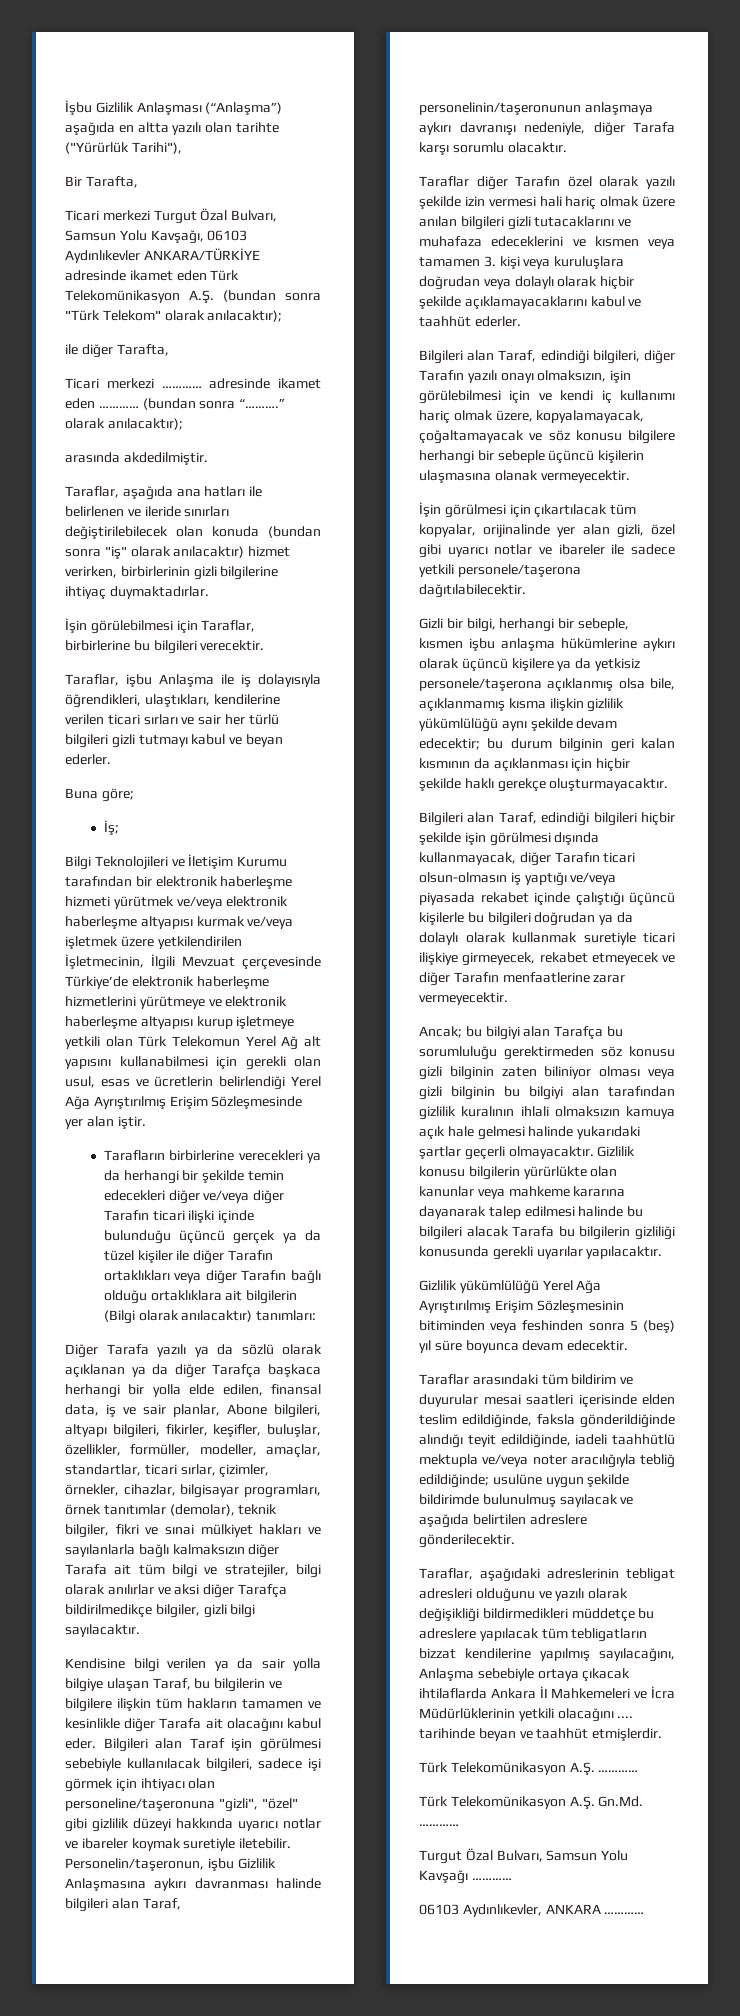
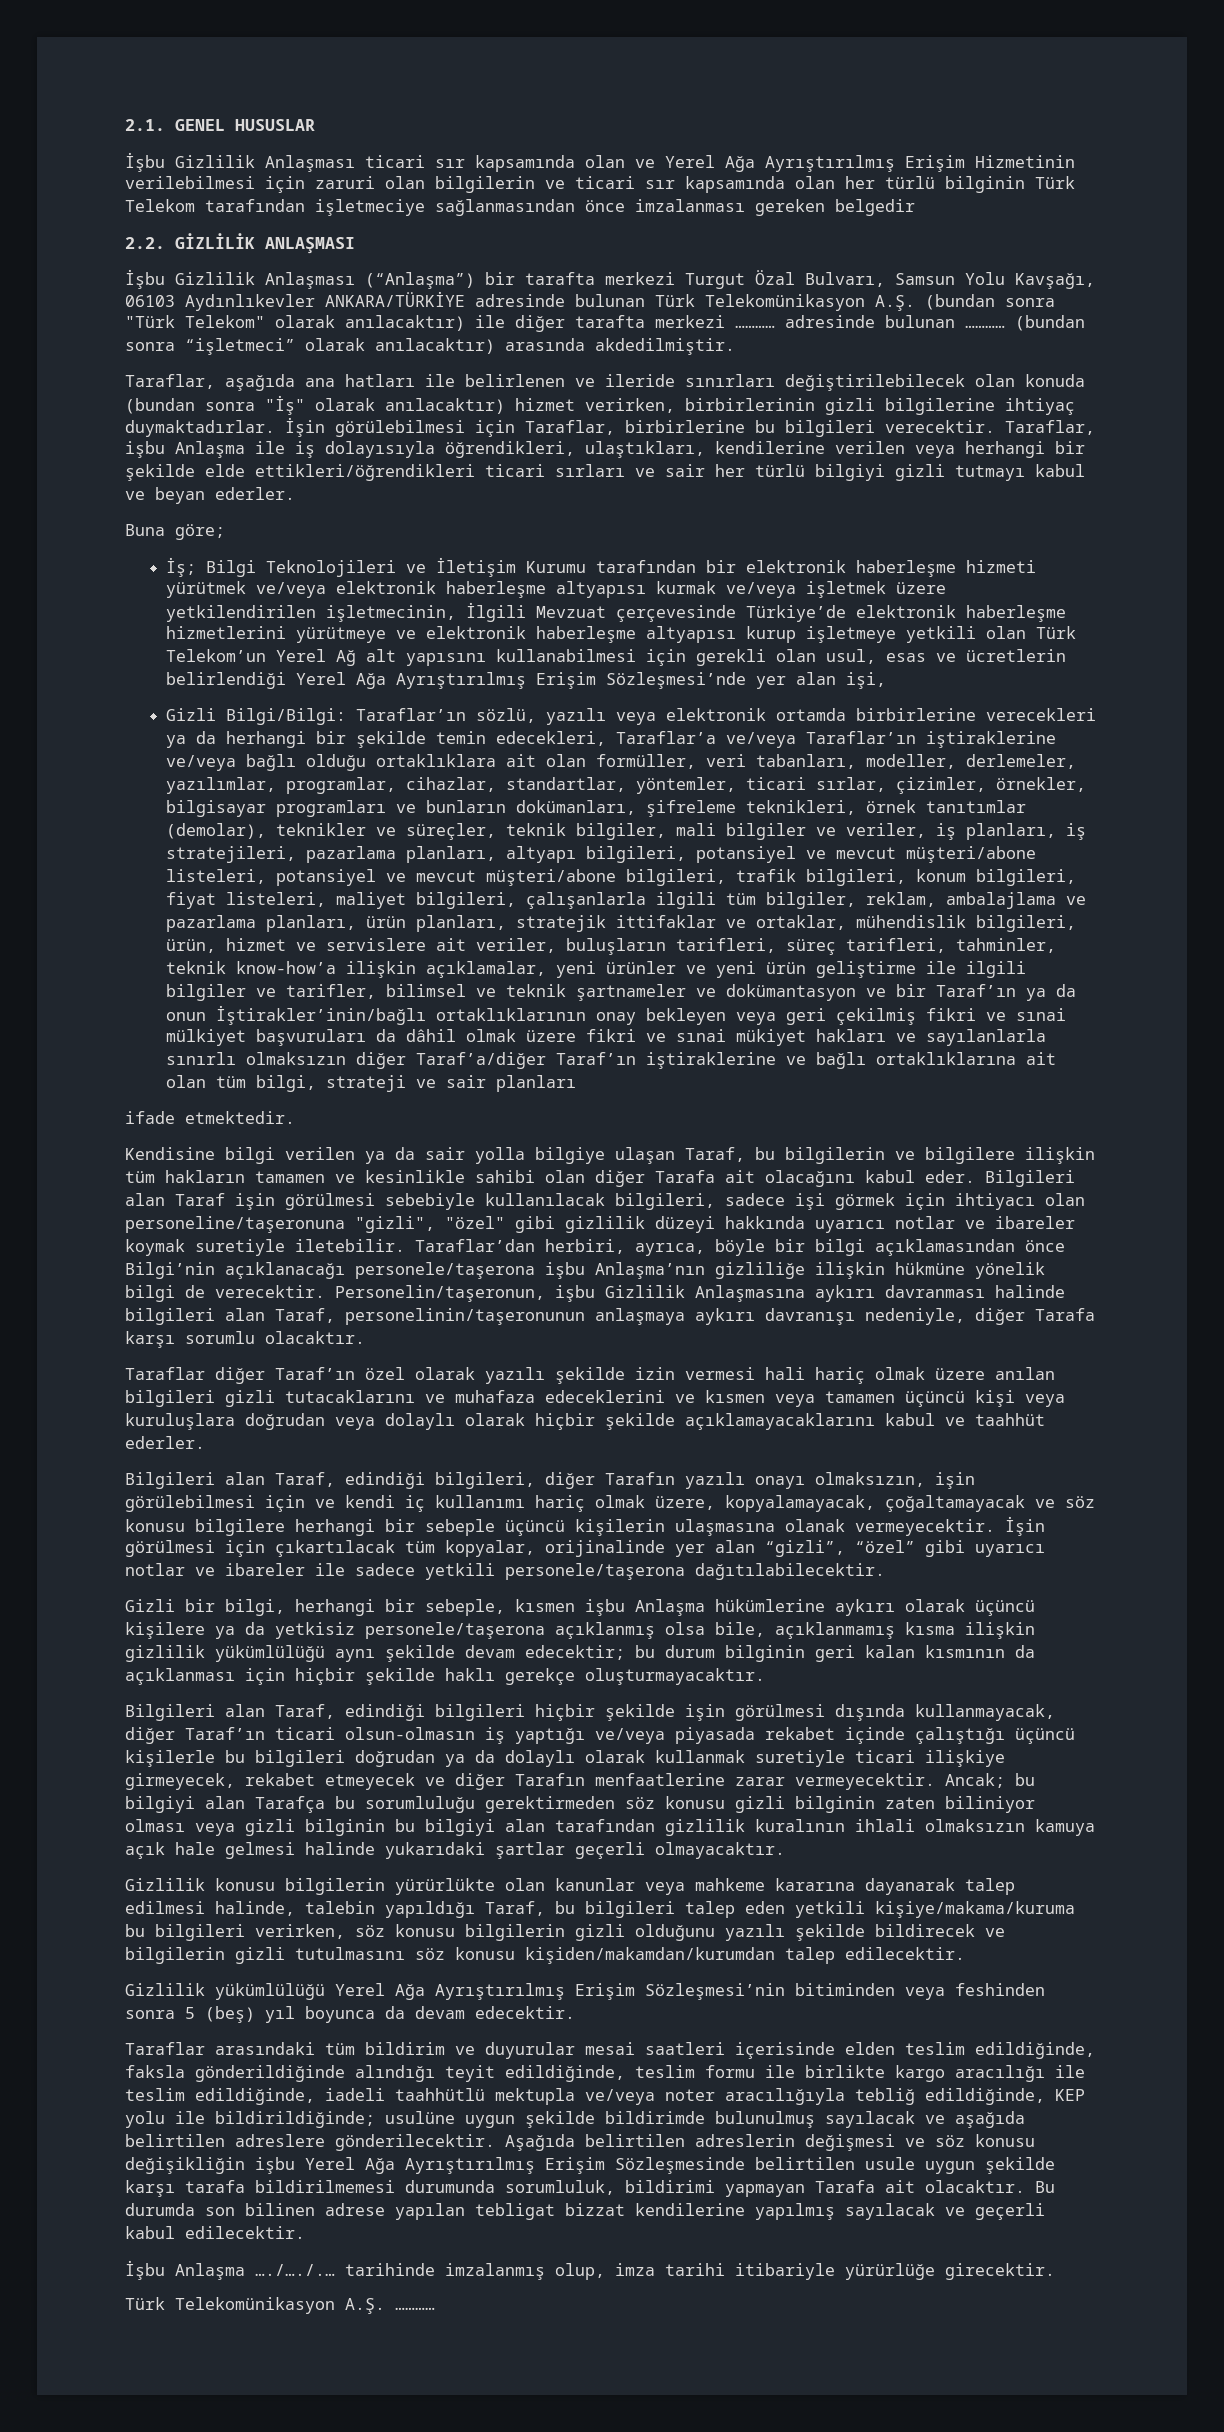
[65,100,283,116] [65,122,279,136] [65,142,182,154] [65,176,138,188] [65,210,99,221] İşbu Gizlilik Anlaşması (“Anlaşma”) aşağıda en altta yazılı olan tarihte ("Yürürlük Tarihi"), // Bir Tarafta, // Ticari -> [125,119,315,131] [125,152,1075,172] [125,176,1075,193] [125,199,915,216] [125,233,355,254] [125,269,595,289] 2.1. GENEL HUSUSLAR // İşbu Gizlilik Anlaşması ticari sır kapsamında olan ve Yerel Ağa Ayrıştırılmış Erişim Hizmetinin verilebilmesi için zaruri olan bilgilerin ve ticari sır kapsamında olan her türlü bilginin Türk Telekom tarafından işletmeciye sağlanmasından önce imzalanması gereken belgedir // 2.2. GİZLİLİK ANLAŞMASI // İşbu Gizlilik Anlaşması (“Anlaşma”) bir tarafta
[129,270,207,281] ikamet eden -> [575,294,645,307] bulunan
[207,310,283,322] [65,344,169,358] [65,378,99,389] anılacaktır); // ile diğer Tarafta, // Ticari -> [345,315,645,332] anılacaktır) ile diğer tarafta
[278,378,321,389] [65,398,95,409] ikamet eden -> [885,315,955,328] bulunan
[239,398,286,408] [65,418,183,430] “……….” olarak anılacaktır); // -> [185,338,495,355] “işletmeci” olarak anılacaktır)
[104,546,127,560] "iş" -> [265,395,305,415] "İş"
(209, 592) // -> (275, 428) none
(265, 645) // -> (995, 426) none
(104, 719) none -> [915,441,1085,458] [125,464,475,481] veya herhangi bir şekilde elde ettikleri/öğrendikleri
[65,734,108,748] bilgileri -> [815,464,885,481] bilgiyi
(119, 828) // -> (197, 567) none
[65,954,144,970] İşletmecinin, -> [326,605,457,622] işletmecinin,
[172,1036,240,1047] Telekomun -> [166,649,267,662] Telekom’un
[211,1096,303,1110] [65,1116,146,1130] [103,1150,165,1161] Sözleşmesinde yer alan iştir. // Tarafların -> [606,672,887,689] [166,708,847,725] Sözleşmesi’nde yer alan işi, // Gizli Bilgi/Bilgi: Taraflar’ın sözlü, yazılı veya elektronik ortamda
[103,1190,285,1204] [103,1210,255,1224] [103,1230,321,1244] [103,1250,273,1264] [103,1270,321,1284] [103,1290,298,1304] [103,1310,317,1324] [65,1344,322,1358] [65,1364,321,1378] [65,1384,321,1398] [65,1404,321,1418] [65,1424,321,1438] [65,1444,321,1458] [65,1464,270,1478] [65,1484,321,1498] [65,1504,278,1516] [65,1524,321,1538] [65,1544,280,1558] [65,1564,321,1578] [65,1584,287,1598] [65,1604,256,1618] [65,1624,140,1637] edecekleri diğer ve/veya diğer Tarafın ticari ilişki içinde bulunduğu üçüncü gerçek ya da tüzel kişiler ile diğer Tarafın ortaklıkları veya diğer Tarafın bağlı olduğu ortaklıklara ait bilgilerin (Bilgi olarak anılacaktır) tanımları: // Diğer Tarafa yazılı ya da sözlü olarak açıklanan ya da diğer Tarafça başkaca herhangi bir yolla elde edilen, finansal data, iş ve sair planlar, Abone bilgileri, altyapı bilgileri, fikirler, keşifler, buluşlar, özellikler, formüller, modeller, amaçlar, standartlar, ticari sırlar, çizimler, örnekler, cihazlar, bilgisayar programları, örnek tanıtımlar (demolar), teknik bilgiler, fikri ve sınai mülkiyet hakları ve sayılanlarla bağlı kalmaksızın diğer Tarafa ait tüm bilgi ve stratejiler, bilgi olarak anılırlar ve aksi diğer Tarafça bildirilmedikçe bilgiler, gizli bilgi sayılacaktır. -> [496,731,1057,748] [166,754,1077,771] [166,777,1087,794] [166,800,1027,817] [166,823,1087,840] [166,846,1037,863] [166,869,1077,886] [166,892,1087,909] [166,915,1077,932] [166,938,1057,955] [166,961,1027,978] [166,984,1077,1001] [166,1005,1067,1025] [166,1029,1047,1046] [166,1052,1057,1069] [166,1075,577,1092] [125,1111,295,1124] edecekleri, Taraflar’a ve/veya Taraflar’ın iştiraklerine ve/veya bağlı olduğu ortaklıklara ait olan formüller, veri tabanları, modeller, derlemeler, yazılımlar, programlar, cihazlar, standartlar, yöntemler, ticari sırlar, çizimler, örnekler, bilgisayar programları ve bunların dokümanları, şifreleme teknikleri, örnek tanıtımlar (demolar), teknikler ve süreçler, teknik bilgiler, mali bilgiler ve veriler, iş planları, iş stratejileri, pazarlama planları, altyapı bilgileri, potansiyel ve mevcut müşteri/abone listeleri, potansiyel ve mevcut müşteri/abone bilgileri, trafik bilgileri, konum bilgileri, fiyat listeleri, maliyet bilgileri, çalışanlarla ilgili tüm bilgiler, reklam, ambalajlama ve pazarlama planları, ürün planları, stratejik ittifaklar ve ortaklar, mühendislik bilgileri, ürün, hizmet ve servislere ait veriler, buluşların tarifleri, süreç tarifleri, tahminler, teknik know-how’a ilişkin açıklamalar, yeni ürünler ve yeni ürün geliştirme ile ilgili bilgiler ve tarifler, bilimsel ve teknik şartnameler ve dokümantasyon ve bir Taraf’ın ya da onun İştirakler’inin/bağlı ortaklıklarının onay bekleyen veya geri çekilmiş fikri ve sınai mülkiyet başvuruları da dâhil olmak üzere fikri ve sınai mükiyet hakları ve sayılanlarla sınırlı olmaksızın diğer Taraf’a/diğer Taraf’ın iştiraklerine ve bağlı ortaklıklarına ait olan tüm bilgi, strateji ve sair planları // ifade etmektedir.
(120, 1723) none -> [475,1170,585,1183] sahibi olan
(292, 1843) none -> [415,1239,1065,1256] [125,1262,1045,1279] [125,1285,325,1302] Taraflar’dan herbiri, ayrıca, böyle bir bilgi açıklamasından önce Bilgi’nin açıklanacağı personele/taşerona işbu Anlaşma’nın gizliliğe ilişkin hükmüne yönelik bilgi de verecektir.
[515,176,561,187] Tarafın -> [275,1367,355,1380] Taraf’ın
[483,256,496,267] 3. -> [905,1391,965,1407] üçüncü
(630, 476) // -> (995, 1527) none
[616,524,675,538] gizli, özel -> [765,1540,915,1557] “gizli”, “özel”
[501,638,555,652] anlaşma -> [635,1599,705,1616] Anlaşma
[554,852,600,863] Tarafın -> [185,1727,265,1740] Taraf’ın
(508, 998) // -> (935, 1781) none
(594, 1152) none -> (785, 1850) //
[578,1206,644,1217] [419,1226,675,1240] [419,1246,663,1260] halinde bu bilgileri alacak Tarafa bu bilgilerin gizliliği konusunda gerekli uyarılar yapılacaktır. -> [215,1901,1075,1918] [125,1924,1005,1941] [125,1947,965,1964] halinde, talebin yapıldığı Taraf, bu bilgileri talep eden yetkili kişiye/makama/kuruma bu bilgileri verirken, söz konusu bilgilerin gizli olduğunu yazılı şekilde bildirecek ve bilgilerin gizli tutulmasını söz konusu kişiden/makamdan/kurumdan talep edilecektir.
[536,1300,624,1314] Sözleşmesinin -> [645,1983,785,2000] Sözleşmesi’nin
[434,1340,519,1353] süre boyunca -> [305,2006,405,2023] boyunca da
(571, 1441) none -> [635,2065,1085,2082] [125,2088,315,2105] teslim formu ile birlikte kargo aracılığı ile teslim edildiğinde,
[419,1474,489,1488] edildiğinde; -> [925,2088,1085,2105] [125,2111,375,2128] edildiğinde, KEP yolu ile bildirildiğinde;
[419,1568,675,1582] [419,1588,629,1602] [419,1608,655,1622] [419,1628,648,1642] [419,1648,675,1662] [419,1668,631,1682] [419,1686,675,1699] [419,1708,634,1722] [419,1728,663,1742] [419,1762,639,1776] [419,1796,644,1810] [419,1824,459,1826] [419,1848,629,1864] [419,1870,512,1884] [419,1904,601,1917] // Taraflar, aşağıdaki adreslerinin tebligat adresleri olduğunu ve yazılı olarak değişikliği bildirmedikleri müddetçe bu adreslere yapılacak tüm tebligatların bizzat kendilerine yapılmış sayılacağını, Anlaşma sebebiyle ortaya çıkacak ihtilaflarda Ankara İI Mahkemeleri ve İcra Müdürlüklerinin yetkili olacağını .... tarihinde beyan ve taahhüt etmişlerdir. // Türk Telekomünikasyon A.Ş. ………… // Türk Telekomünikasyon A.Ş. Gn.Md. ………… // Turgut Özal Bulvarı, Samsun Yolu Kavşağı ………… // 06103 Aydınlıkevler, ANKARA -> [505,2134,1035,2151] [125,2157,1055,2174] [125,2180,1055,2197] [125,2203,1045,2220] [125,2226,305,2239] [125,2260,1055,2280] [125,2297,385,2314] Aşağıda belirtilen adreslerin değişmesi ve söz konusu değişikliğin işbu Yerel Ağa Ayrıştırılmış Erişim Sözleşmesinde belirtilen usule uygun şekilde karşı tarafa bildirilmemesi durumunda sorumluluk, bildirimi yapmayan Tarafa ait olacaktır. Bu durumda son bilinen adrese yapılan tebligat bizzat kendilerine yapılmış sayılacak ve geçerli kabul edilecektir. // İşbu Anlaşma …./…./.… tarihinde imzalanmış olup, imza tarihi itibariyle yürürlüğe girecektir. // Türk Telekomünikasyon A.Ş.

